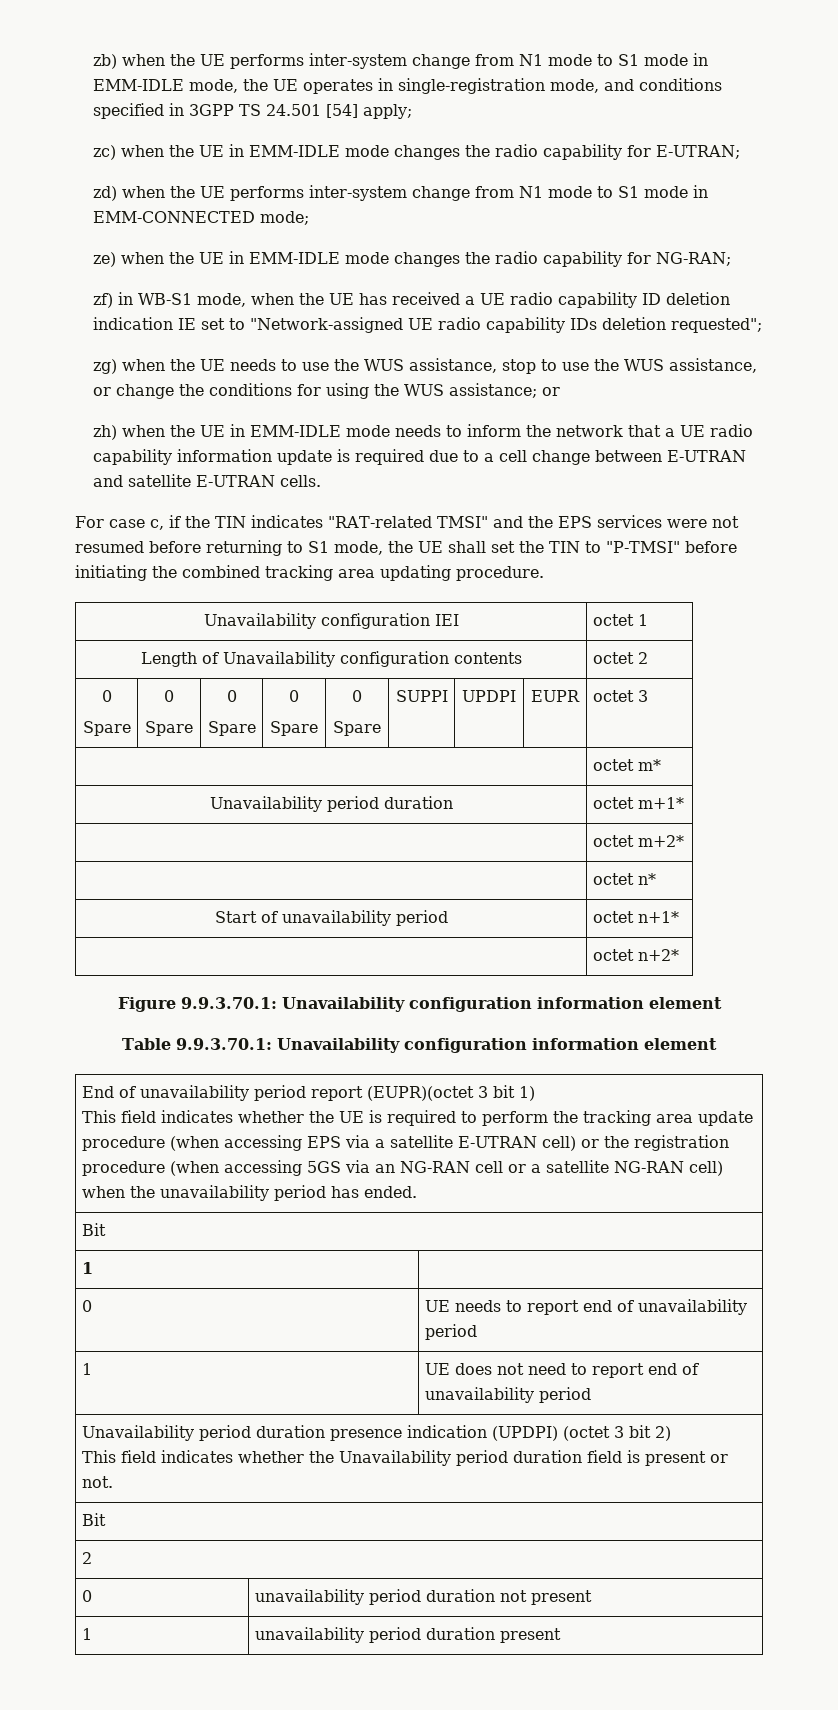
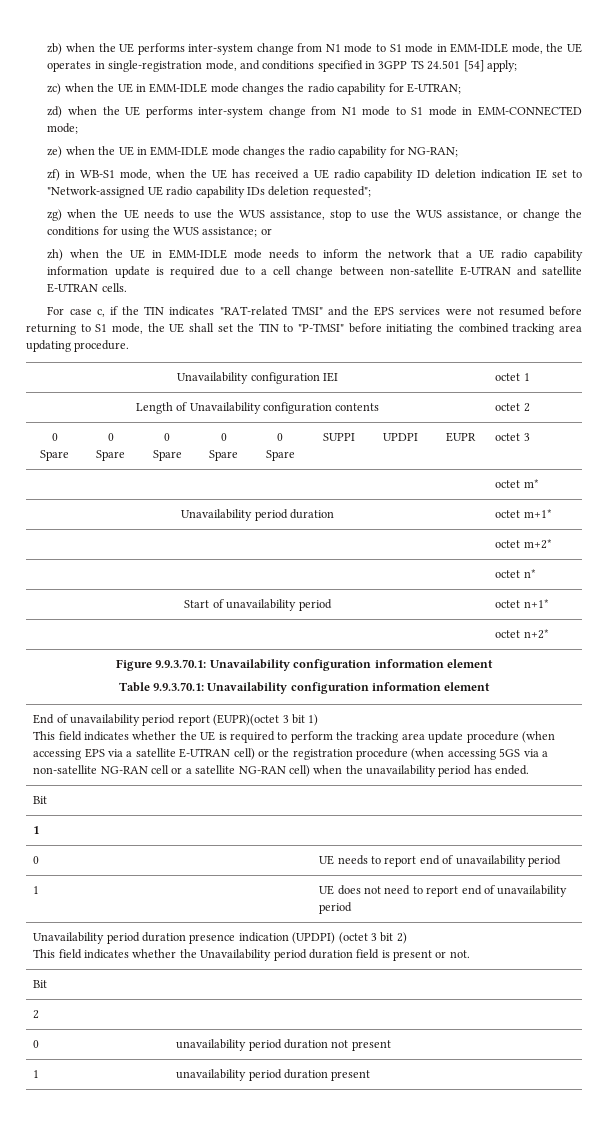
(663, 456) none -> [389,266,454,275] non-satellite
[374,1164,395,1173] an -> [541,751,548,757] [33,765,98,774] a non-satellite

